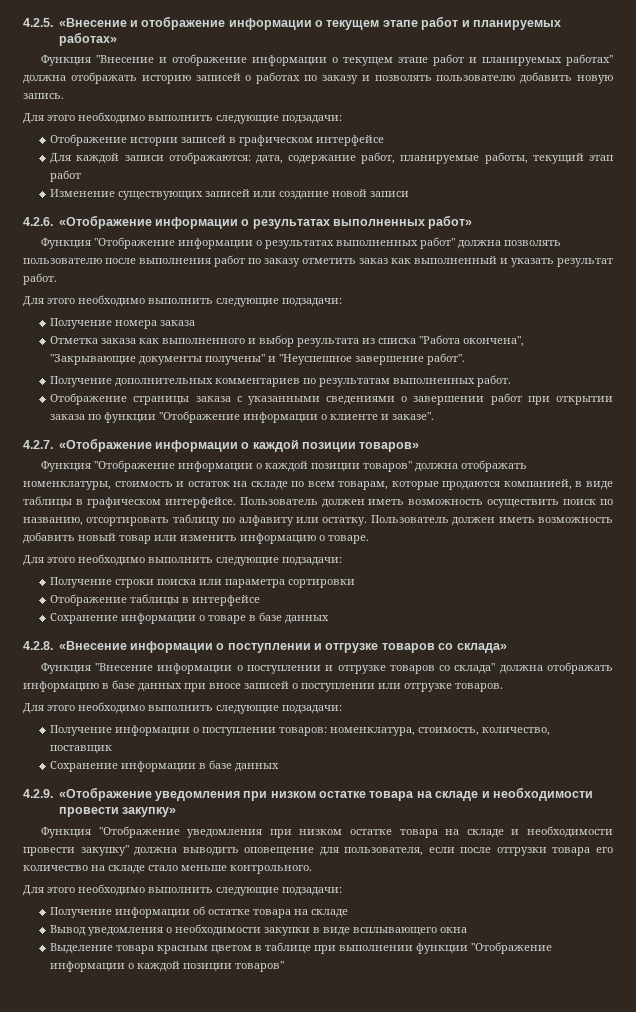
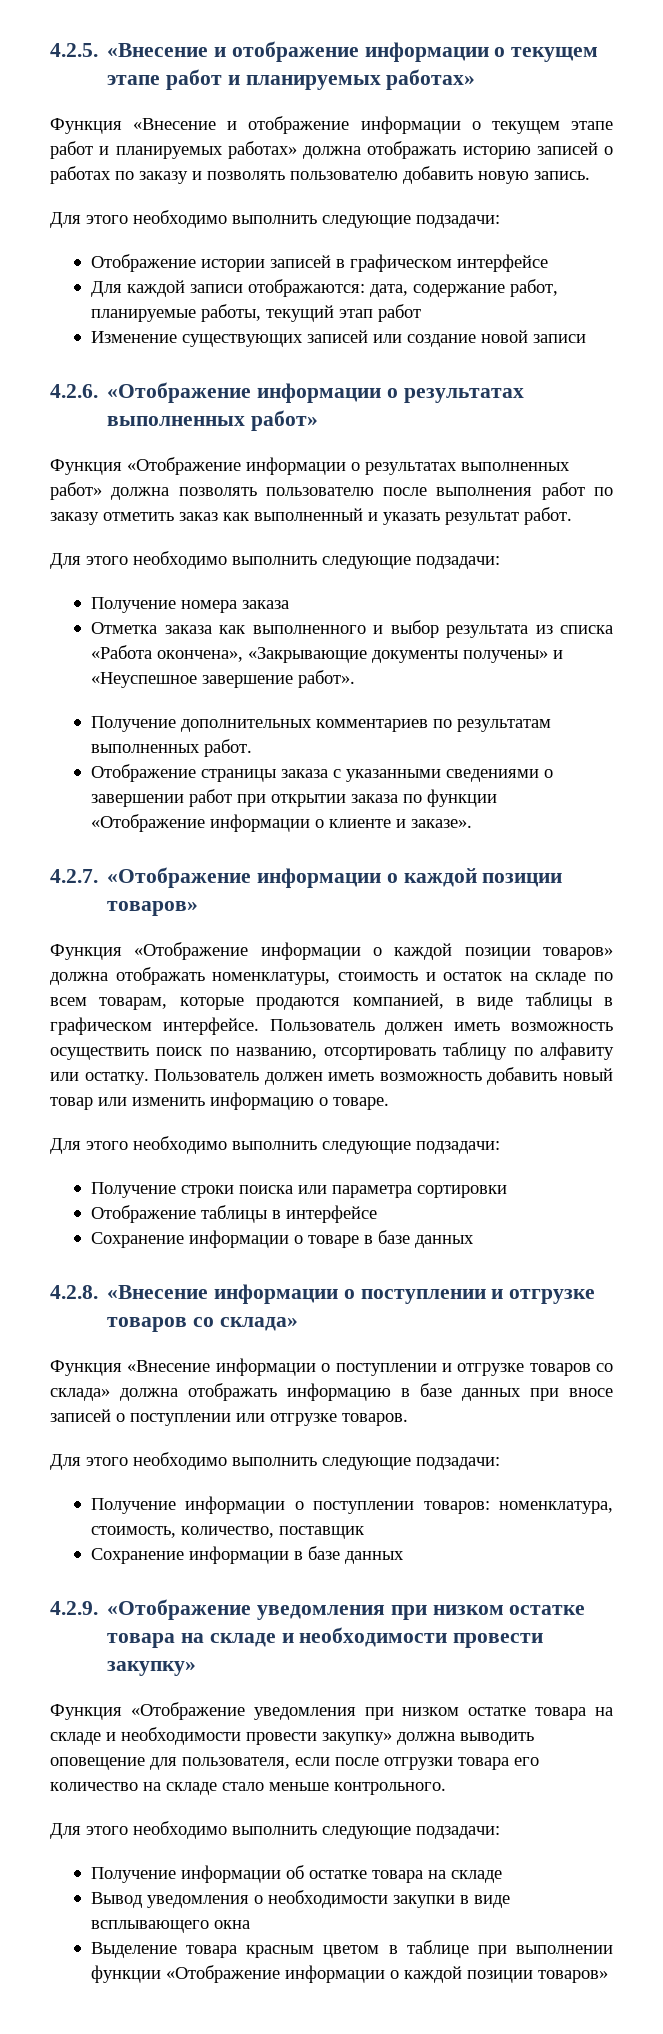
[95,54,613,66] "Внесение и отображение информации о текущем этапе работ и планируемых работах" -> [133,116,614,134] [50,141,297,159] «Внесение и отображение информации о текущем этапе работ и планируемых работах»
[93,237,455,249] "Отображение информации о результатах выполненных работ" -> [127,457,570,475] [50,482,102,500] «Отображение информации о результатах выполненных работ»
[419,335,525,347] [50,353,466,365] "Работа окончена", "Закрывающие документы получены" и "Неуспешное завершение работ". -> [91,645,564,663] [91,670,356,688] «Работа окончена», «Закрывающие документы получены» и «Неуспешное завершение работ».
[159,411,241,423] "Отображение -> [91,814,206,832] «Отображение
[392,412,435,420] заказе". -> [411,819,473,828] заказе».
[93,460,412,472] "Отображение информации о каждой позиции товаров" -> [134,942,613,960] «Отображение информации о каждой позиции товаров»
[95,663,496,674] "Внесение информации о поступлении и отгрузке товаров со склада" -> [127,1358,613,1376] [50,1388,110,1401] «Внесение информации о поступлении и отгрузке товаров со склада»
[98,826,180,838] "Отображение -> [130,1702,245,1720] «Отображение
[80,845,129,856] закупку" -> [322,1732,392,1745] закупку»
[471,942,553,954] [50,961,285,972] "Отображение информации о каждой позиции товаров" -> [166,1965,609,1983] «Отображение информации о каждой позиции товаров»

